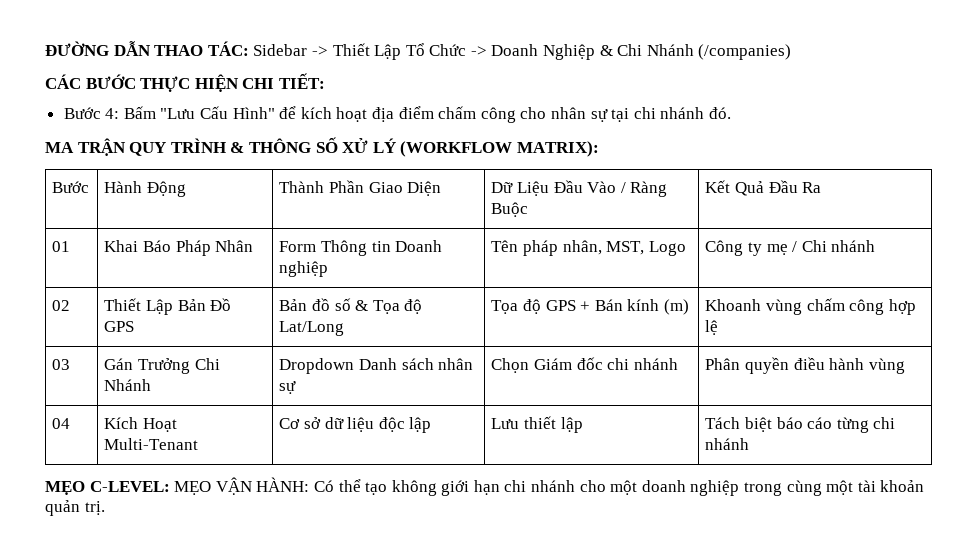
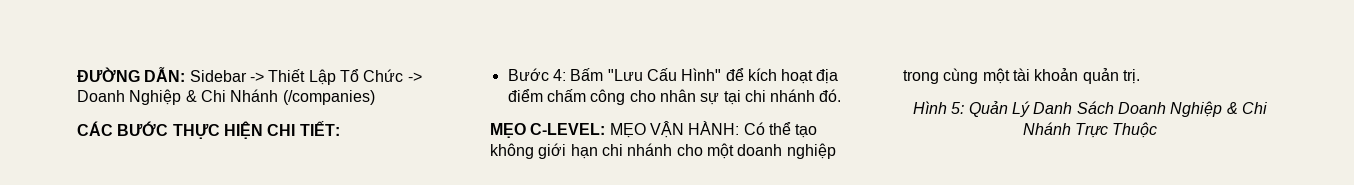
[113,41,249,56] DẪN THAO TÁC: -> [144,67,186,82] DẪN:
[45,137,599,157] [52,181,90,193] [104,181,186,197] [279,180,442,196] [491,180,668,197] [491,202,529,217] [705,180,822,196] [52,241,71,252] [104,240,254,256] [279,240,443,256] [279,261,329,277] [491,240,686,256] [705,240,876,256] [52,300,71,311] [104,298,232,315] [104,321,135,332] [279,298,423,314] [279,321,345,336] [491,299,689,315] [705,298,916,315] [705,320,719,335] [52,359,71,370] [104,358,220,374] [104,379,152,391] [279,358,474,374] [279,381,297,394] [491,357,678,373] [705,357,905,374] [52,418,71,429] [104,417,177,432] [104,438,199,450] [279,417,432,433] [491,416,583,433] [705,417,896,433] [705,438,750,450] // MA TRẬN QUY TRÌNH & THÔNG SỐ XỬ LÝ (WORKFLOW MATRIX): // Bước | Hành Động | Thành Phần Giao Diện | Dữ Liệu Đầu Vào / Ràng Buộc | Kết Quả Đầu Ra // 01 | Khai Báo Pháp Nhân | Form Thông tin Doanh nghiệp | Tên pháp nhân, MST, Logo | Công ty mẹ / Chi nhánh // 02 | Thiết Lập Bản Đồ GPS | Bản đồ số & Tọa độ Lat/Long | Tọa độ GPS + Bán kính (m) | Khoanh vùng chấm công hợp lệ // 03 | Gán Trưởng Chi Nhánh | Dropdown Danh sách nhân sự | Chọn Giám đốc chi nhánh | Phân quyền điều hành vùng // 04 | Kích Hoạt Multi-Tenant | Cơ sở dữ liệu độc lập | Lưu thiết lập | Tách biệt báo cáo từng chi nhánh -> (842, 95) none
(105, 508) none -> [913,101,1267,117] [1022,122,1158,138] // Hình 5: Quản Lý Danh Sách Doanh Nghiệp & Chi Nhánh Trực Thuộc

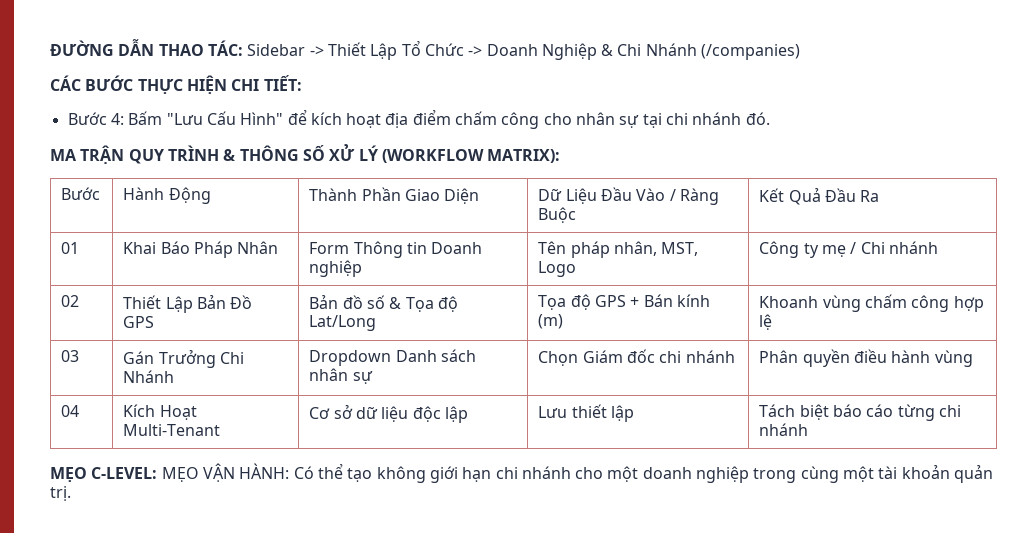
[144,67,186,82] DẪN: -> [118,39,243,56] DẪN THAO TÁC:
(842, 95) none -> [50,144,561,164] [61,187,101,200] [123,187,211,204] [309,187,480,204] [538,187,720,205] [538,207,577,223] [759,187,880,205] [61,242,80,254] [123,241,279,258] [309,241,483,258] [309,260,363,277] [538,241,699,258] [538,261,577,277] [759,241,939,258] [61,295,80,307] [123,294,253,313] [123,316,155,328] [309,294,459,312] [309,315,377,331] [538,294,711,310] [538,314,564,329] [759,294,984,312] [759,314,773,330] [61,350,80,362] [123,349,245,368] [123,370,175,383] [309,349,477,366] [309,368,373,384] [538,349,735,366] [759,349,973,367] [61,405,80,417] [123,404,197,420] [123,424,221,436] [309,404,469,423] [538,404,635,422] [759,404,962,421] [759,423,809,436] // MA TRẬN QUY TRÌNH & THÔNG SỐ XỬ LÝ (WORKFLOW MATRIX): // Bước | Hành Động | Thành Phần Giao Diện | Dữ Liệu Đầu Vào / Ràng Buộc | Kết Quả Đầu Ra // 01 | Khai Báo Pháp Nhân | Form Thông tin Doanh nghiệp | Tên pháp nhân, MST, Logo | Công ty mẹ / Chi nhánh // 02 | Thiết Lập Bản Đồ GPS | Bản đồ số & Tọa độ Lat/Long | Tọa độ GPS + Bán kính (m) | Khoanh vùng chấm công hợp lệ // 03 | Gán Trưởng Chi Nhánh | Dropdown Danh sách nhân sự | Chọn Giám đốc chi nhánh | Phân quyền điều hành vùng // 04 | Kích Hoạt Multi-Tenant | Cơ sở dữ liệu độc lập | Lưu thiết lập | Tách biệt báo cáo từng chi nhánh
[913,101,1267,117] [1022,122,1158,138] // Hình 5: Quản Lý Danh Sách Doanh Nghiệp & Chi Nhánh Trực Thuộc -> (71, 493) none

